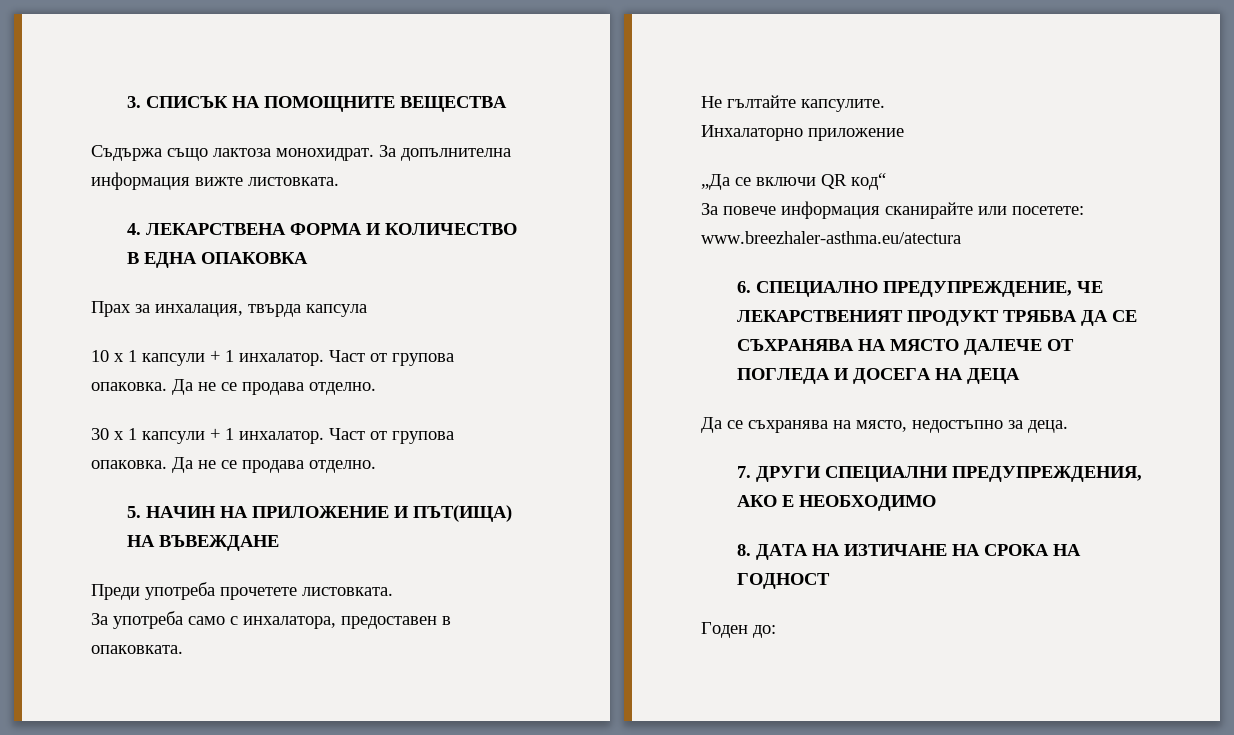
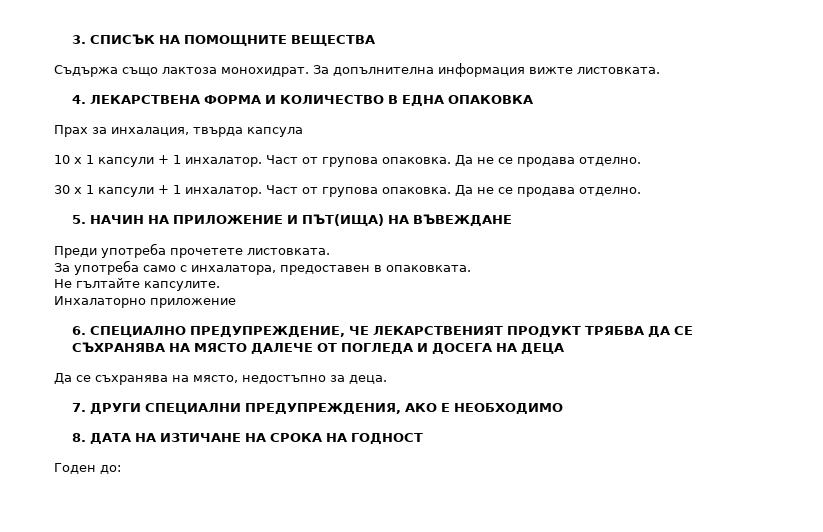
[701,173,886,190] [701,201,1084,219] [701,231,961,244] // „Да се включи QR код“ // За повече информация сканирайте или посетете: www.breezhaler-asthma.eu/atectura -> (236, 303) none

